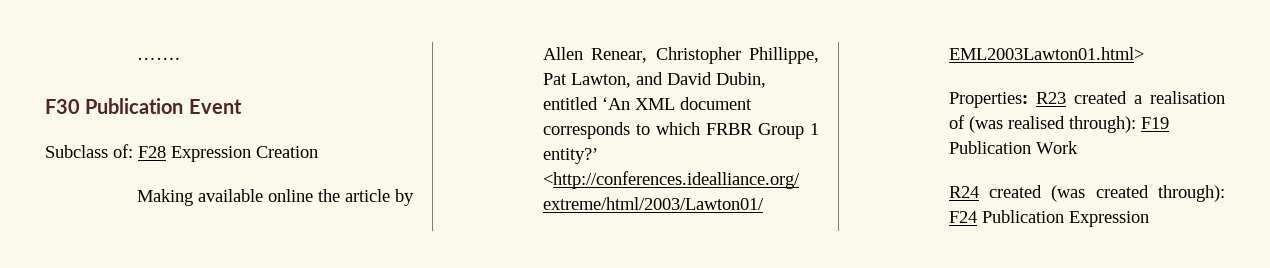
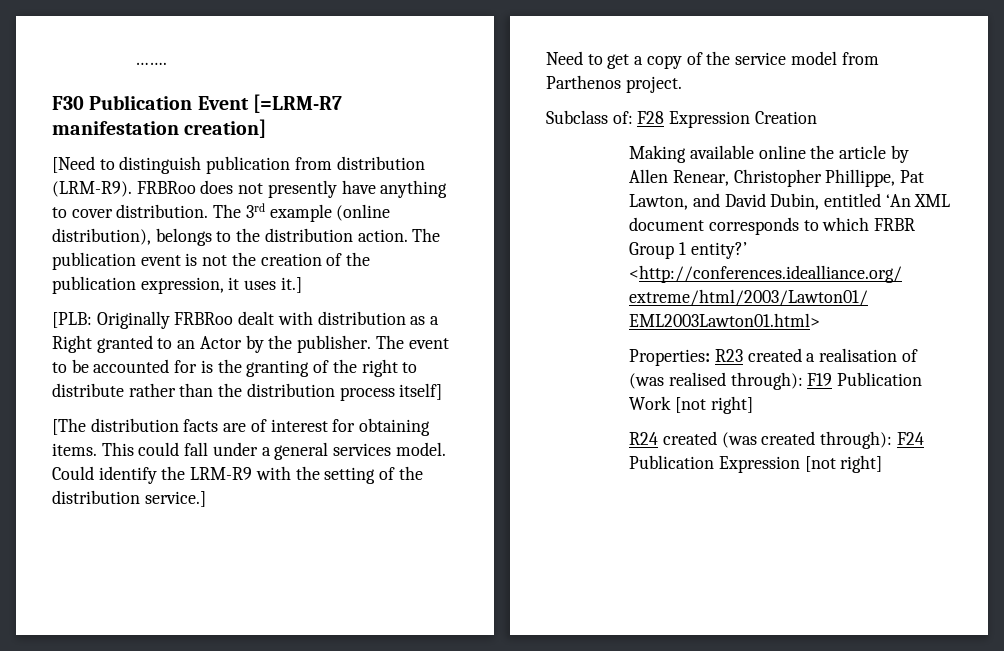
(242, 106) none -> [252,94,342,113] [52,119,267,138] [52,156,425,174] [52,180,448,198] [52,203,391,222] [52,228,441,246] [52,252,371,270] [52,276,302,294] [52,311,440,329] [52,335,449,353] [52,359,418,377] [52,383,443,401] [52,418,431,436] [52,442,446,460] [52,466,423,484] [52,490,206,507] [546,51,879,69] [546,75,682,93] [=LRM-R7 manifestation creation] // [Need to distinguish publication from distribution (LRM-R9). FRBRoo does not presently have anything to cover distribution. The 3rd example (online distribution), belongs to the distribution action. The publication event is not the creation of the publication expression, it uses it.] // [PLB: Originally FRBRoo dealt with distribution as a Right granted to an Actor by the publisher. The event to be accounted for is the granting of the right to distribute rather than the distribution process itself] // [The distribution facts are of interest for obtaining items. This could fall under a general services model. Could identify the LRM-R9 with the setting of the distribution service.] // Need to get a copy of the service model from Parthenos project.
(1078, 147) none -> [674,396,753,414] [not right]
(1149, 219) none -> [804,455,883,473] [not right]

